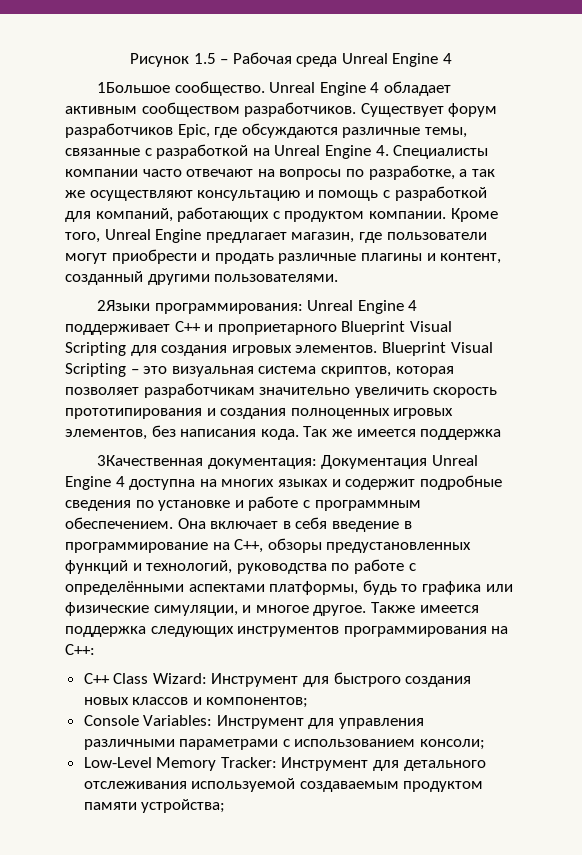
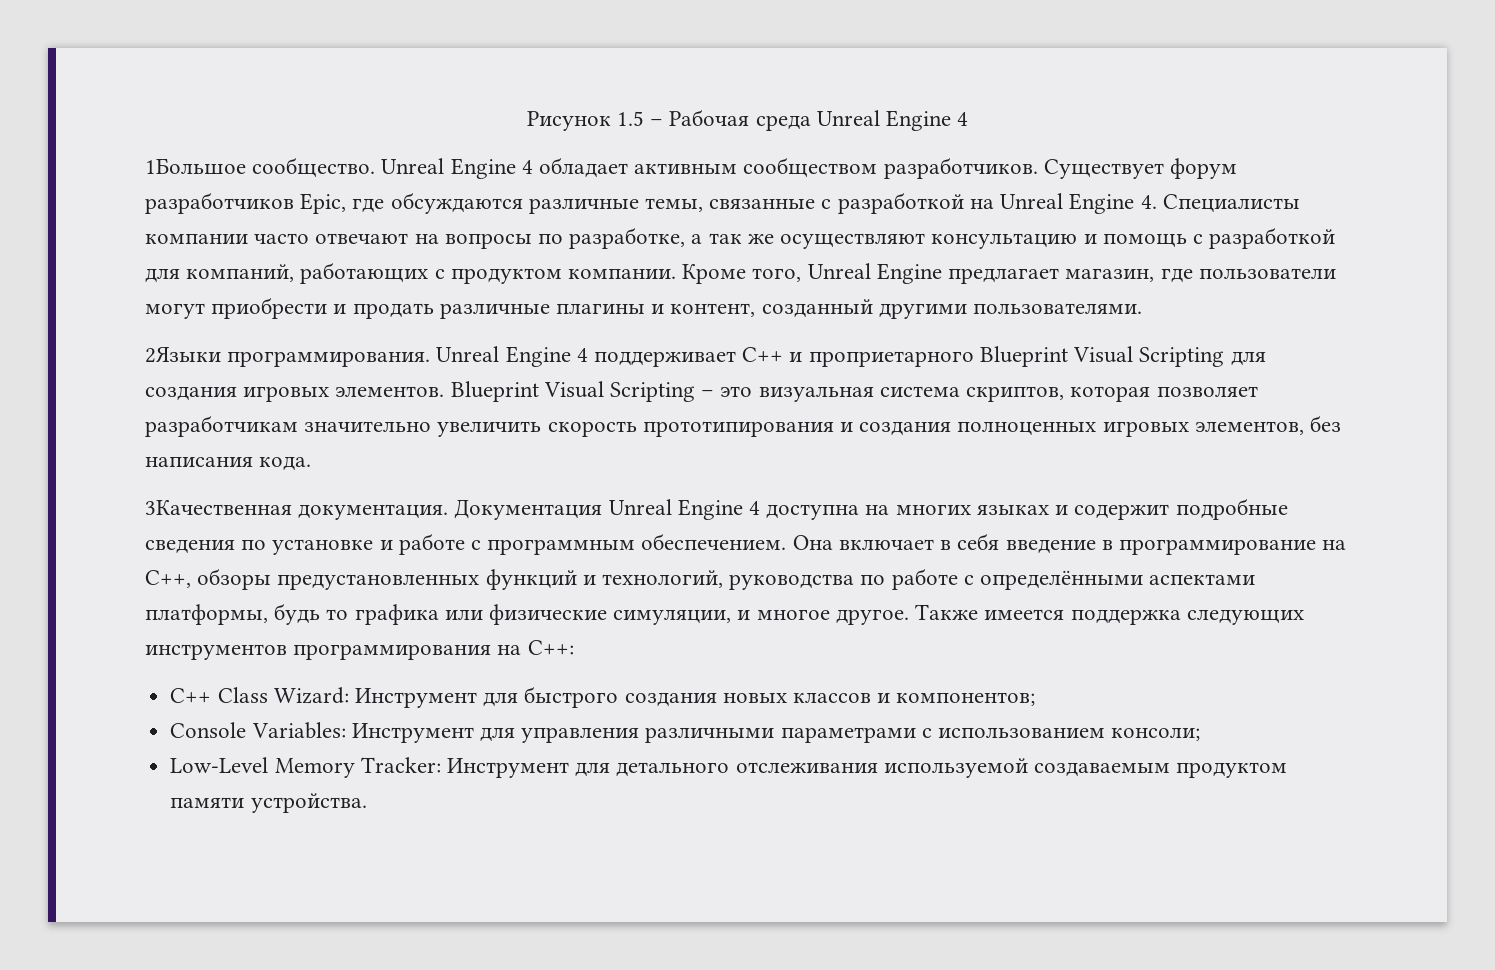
[154,303,303,314] программирования: -> [227,351,431,367] программирования.
[303,426,502,440] Так же имеется поддержка -> (312, 463) none
[207,458,317,469] документация: -> [298,504,449,520] документация.
[141,799,226,813] устройства; -> [250,793,367,813] устройства.

